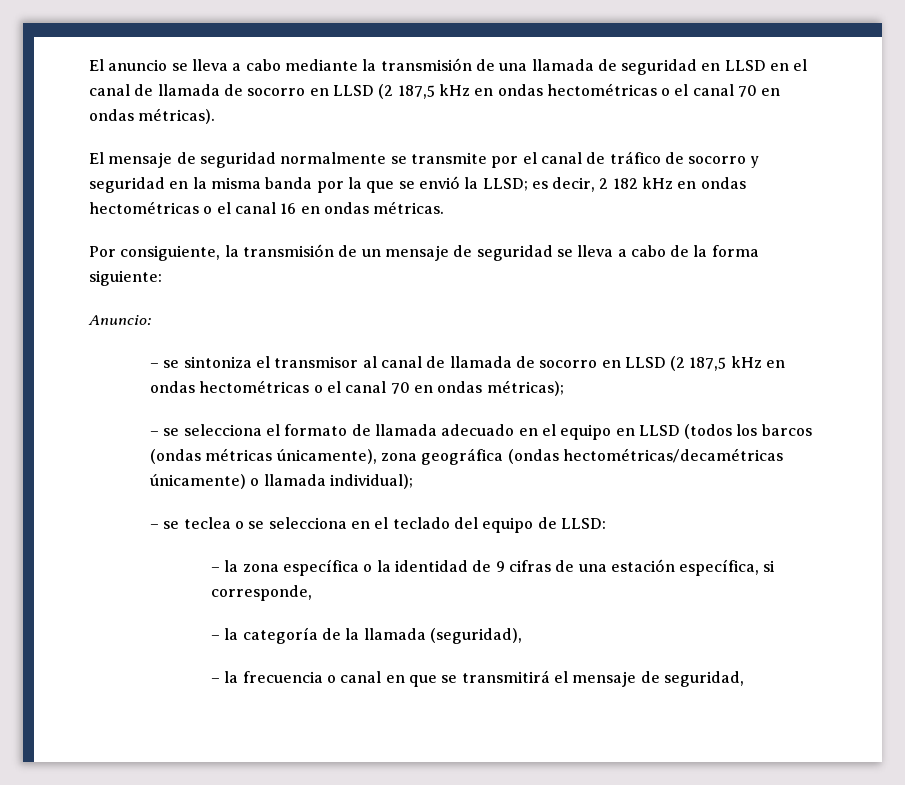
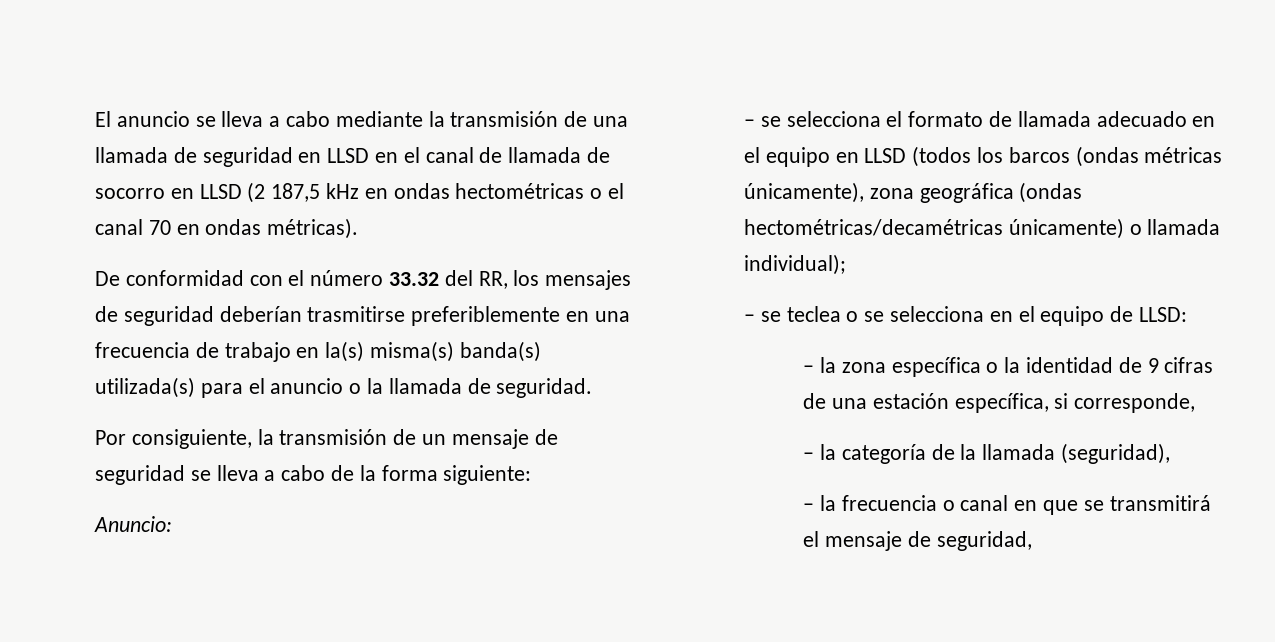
[89,151,760,168] [89,176,746,193] [89,201,445,214] El mensaje de seguridad normalmente se transmite por el canal de tráfico de socorro y seguridad en la misma banda por la que se envió la LLSD; es decir, 2 182 kHz en ondas hectométricas o el canal 16 en ondas métricas. -> [95,270,632,290] [95,306,630,326] [95,341,541,362] [95,377,593,398] De conformidad con el número 33.32 del RR, los mensajes de seguridad deberían trasmitirse preferiblemente en una frecuencia de trabajo en la(s) misma(s) banda(s) utilizada(s) para el anuncio o la llamada de seguridad.
[150,356,786,371] [150,380,564,396] // – se sintoniza el transmisor al canal de llamada de socorro en LLSD (2 187,5 kHz en ondas hectométricas o el canal 70 en ondas métricas); -> (172, 524) none
[392,517,478,529] teclado del -> (1035, 314) none

